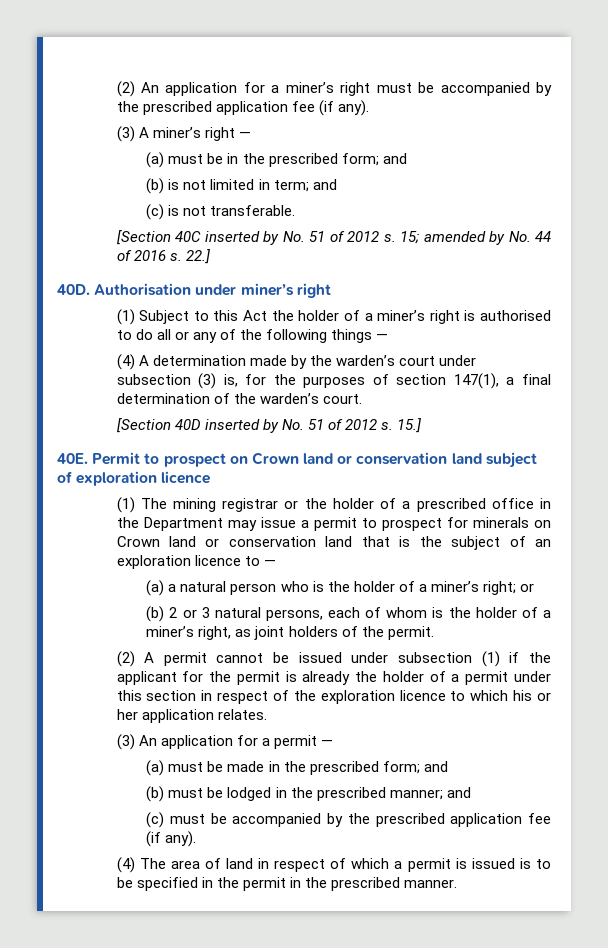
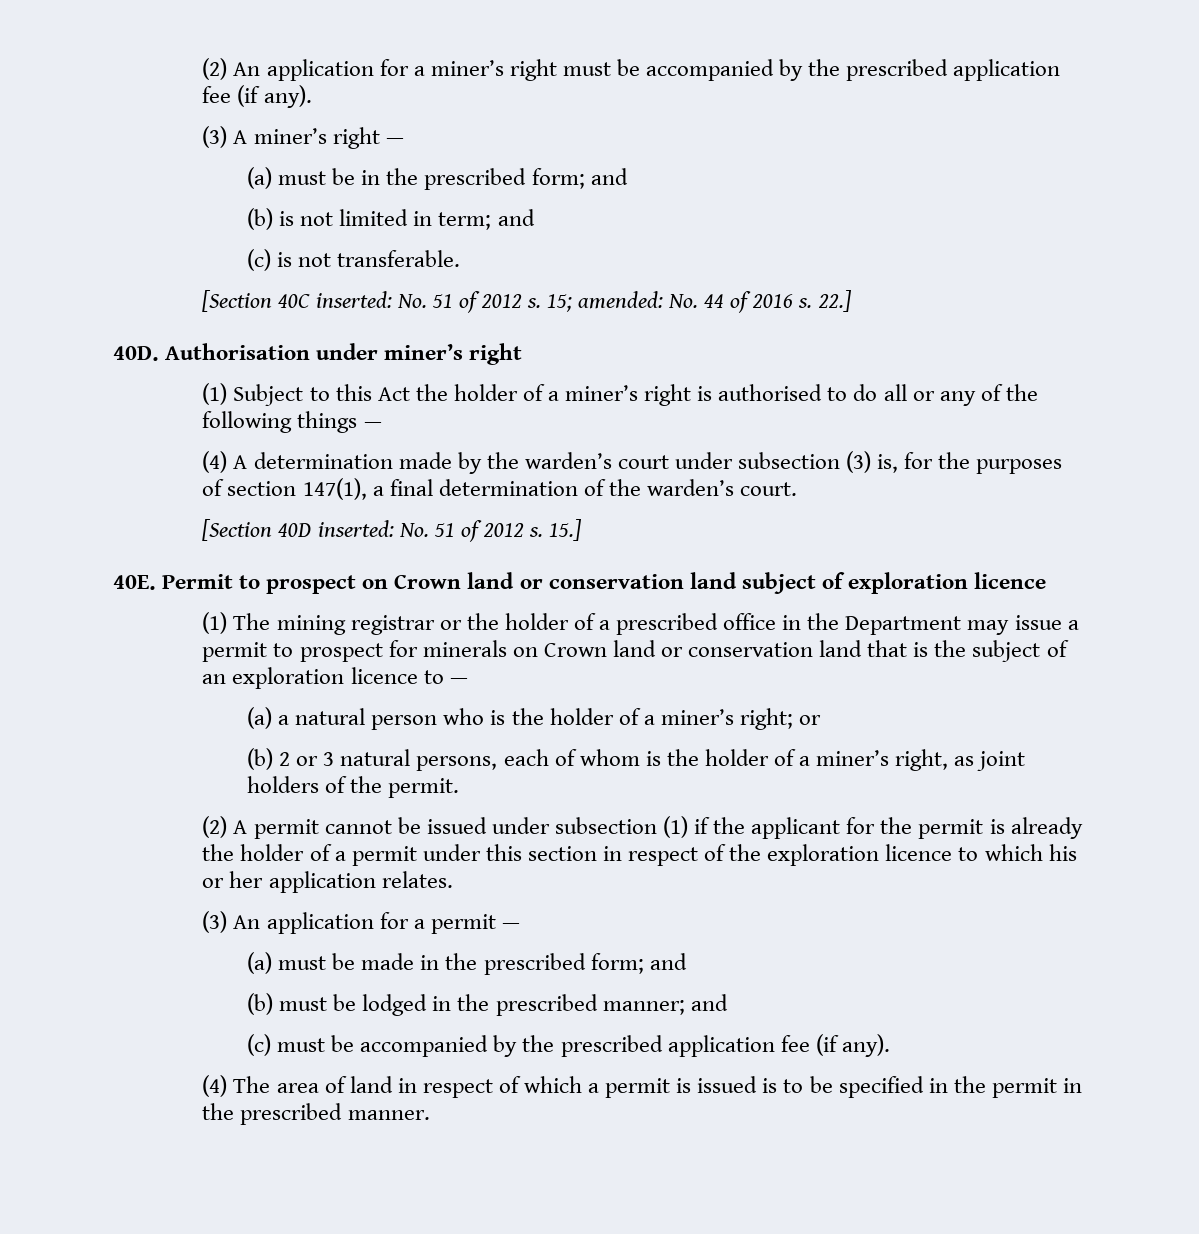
[204,231,280,245] inserted by -> [315,291,392,308] inserted:
[423,231,506,245] amended by -> [578,291,664,309] amended:
[204,419,279,433] inserted by -> [317,520,394,537] inserted:

